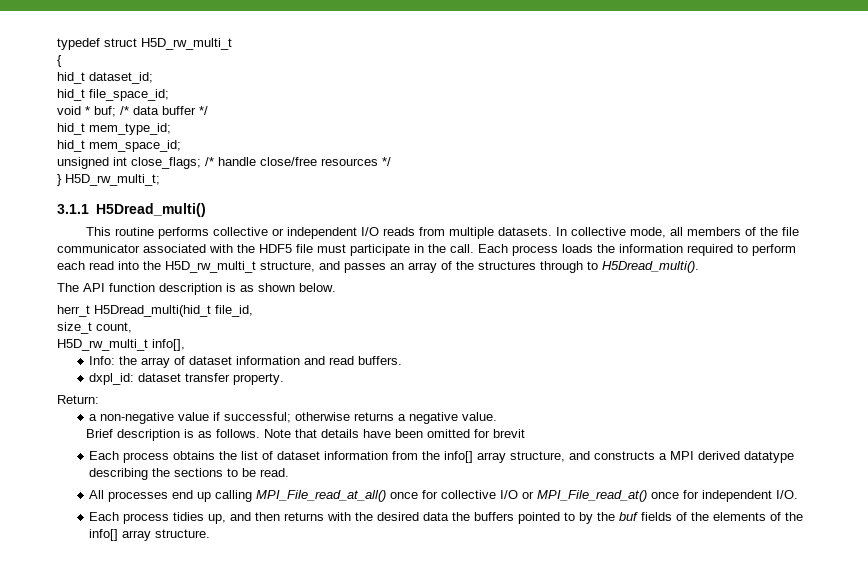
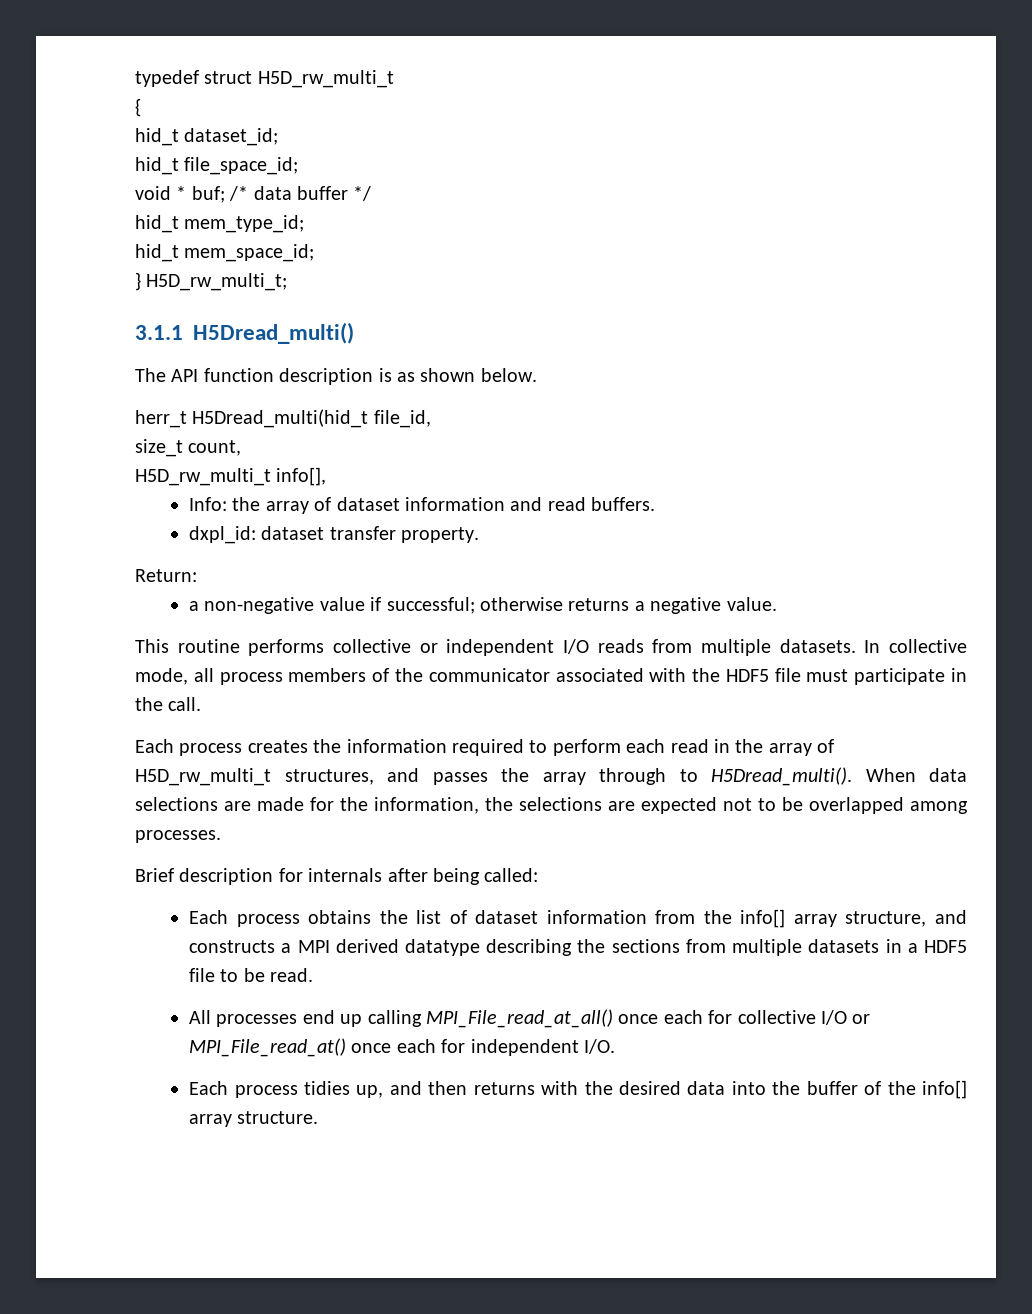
[57,157,391,169] [57,174,160,186] [57,203,206,217] [86,227,800,239] [57,244,796,256] [57,261,699,273] unsigned int close_flags; /* handle close/free resources */ // } H5D_rw_multi_t; // 3.1.1 H5Dread_multi() // This routine performs collective or independent I/O reads from multiple datasets. In collective mode, all members of the file communicator associated with the HDF5 file must participate in the call. Each process loads the information required to perform each read into the H5D_rw_multi_t structure, and passes an array of the structures through to H5Dread_multi(). -> [135,272,288,291] [135,322,354,344] } H5D_rw_multi_t; // 3.1.1 H5Dread_multi()
[86,429,526,441] Brief description is as follows. Note that details have been omitted for brevit -> [135,639,967,656] [135,668,968,685] [135,697,202,711] [135,739,835,756] [135,767,967,786] [135,797,968,814] [135,830,221,843] [135,868,539,885] This routine performs collective or independent I/O reads from multiple datasets. In collective mode, all process members of the communicator associated with the HDF5 file must participate in the call. // Each process creates the information required to perform each read in the array of H5D_rw_multi_t structures, and passes the array through to H5Dread_multi(). When data selections are made for the information, the selections are expected not to be overlapped among processes. // Brief description for internals after being called:
(224, 472) none -> [685,939,968,956] [189,968,216,982] from multiple datasets in a HDF5 file
(419, 495) none -> [663,1010,703,1024] each
(680, 495) none -> [396,1039,436,1053] each
[452,512,767,524] the buffers pointed to by the buf fields of the elements -> [731,1081,858,1095] into the buffer

